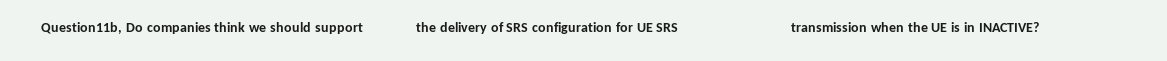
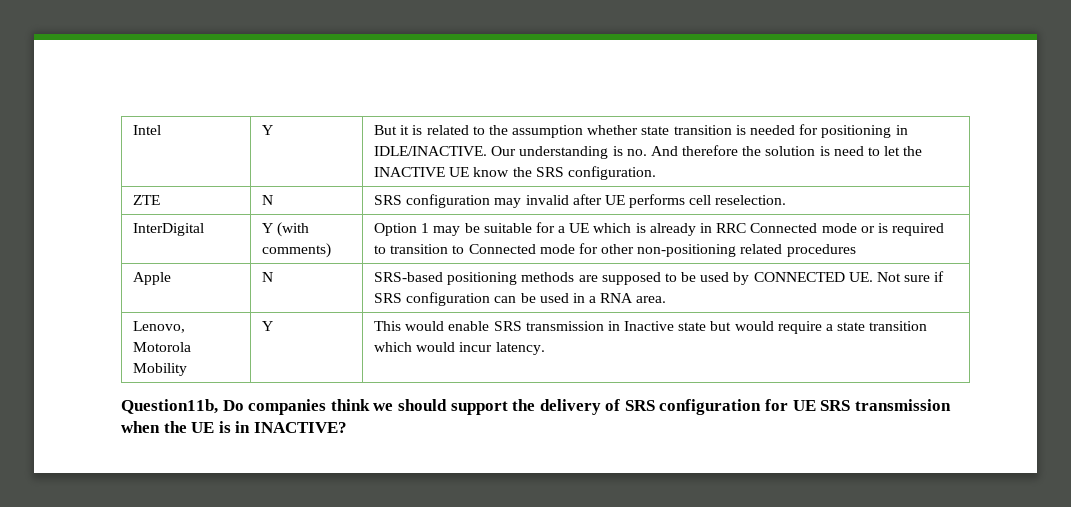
(41, 28) none -> [132,125,161,135] [261,125,273,135] [373,124,908,138] [373,145,923,159] [373,166,656,180] [132,195,160,205] [261,195,273,205] [373,194,787,208] [132,223,204,236] [261,222,310,237] [261,243,331,258] [373,222,945,236] [373,243,856,257] [132,272,171,285] [261,272,273,282] [373,271,945,285] [373,292,667,306] [132,321,185,333] [132,342,191,352] [132,363,187,376] [261,321,273,331] [373,321,928,334] [373,342,545,355] Intel | Y | But it is related to the assumption whether state transition is needed for positioning in IDLE/INACTIVE. Our understanding is no. And therefore the solution is need to let the INACTIVE UE know the SRS configuration. // ZTE | N | SRS configuration may invalid after UE performs cell reselection. // InterDigital | Y (with comments) | Option 1 may be suitable for a UE which is already in RRC Connected mode or is required to transition to Connected mode for other non-positioning related procedures // Apple | N | SRS-based positioning methods are supposed to be used by CONNECTED UE. Not sure if SRS configuration can be used in a RNA area. // Lenovo, Motorola Mobility | Y | This would enable SRS transmission in Inactive state but would require a state transition which would incur latency. //

